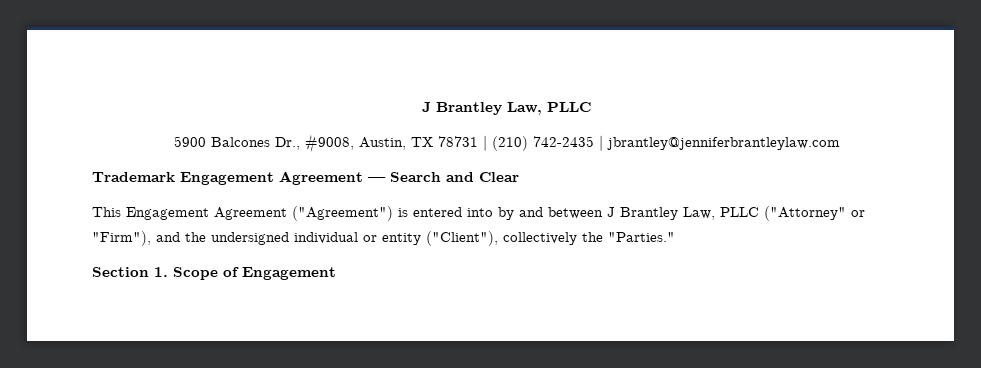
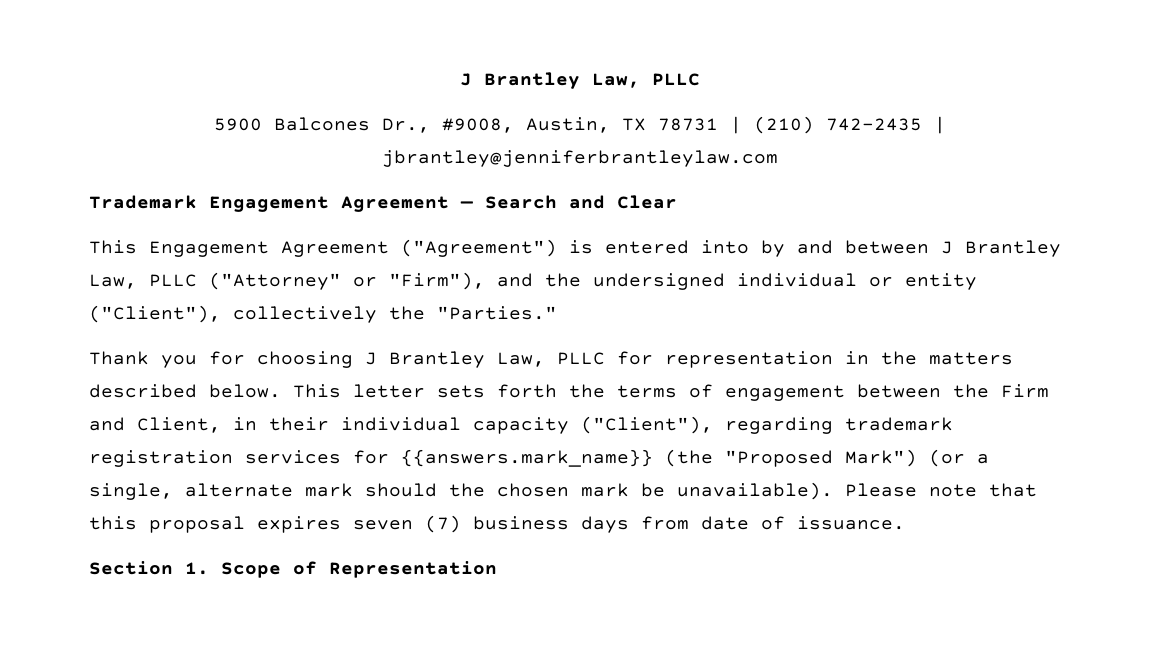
(675, 237) none -> [89,351,1013,368] [89,384,1049,401] [89,416,953,434] [89,449,989,467] [89,482,1037,500] [89,515,905,533] // Thank you for choosing J Brantley Law, PLLC for representation in the matters described below. This letter sets forth the terms of engagement between the Firm and Client, in their individual capacity ("Client"), regarding trademark registration services for {{answers.mark_name}} (the "Proposed Mark") (or a single, alternate mark should the chosen mark be unavailable). Please note that this proposal expires seven (7) business days from date of issuance.
[242,267,336,280] Engagement -> [329,561,497,578] Representation

